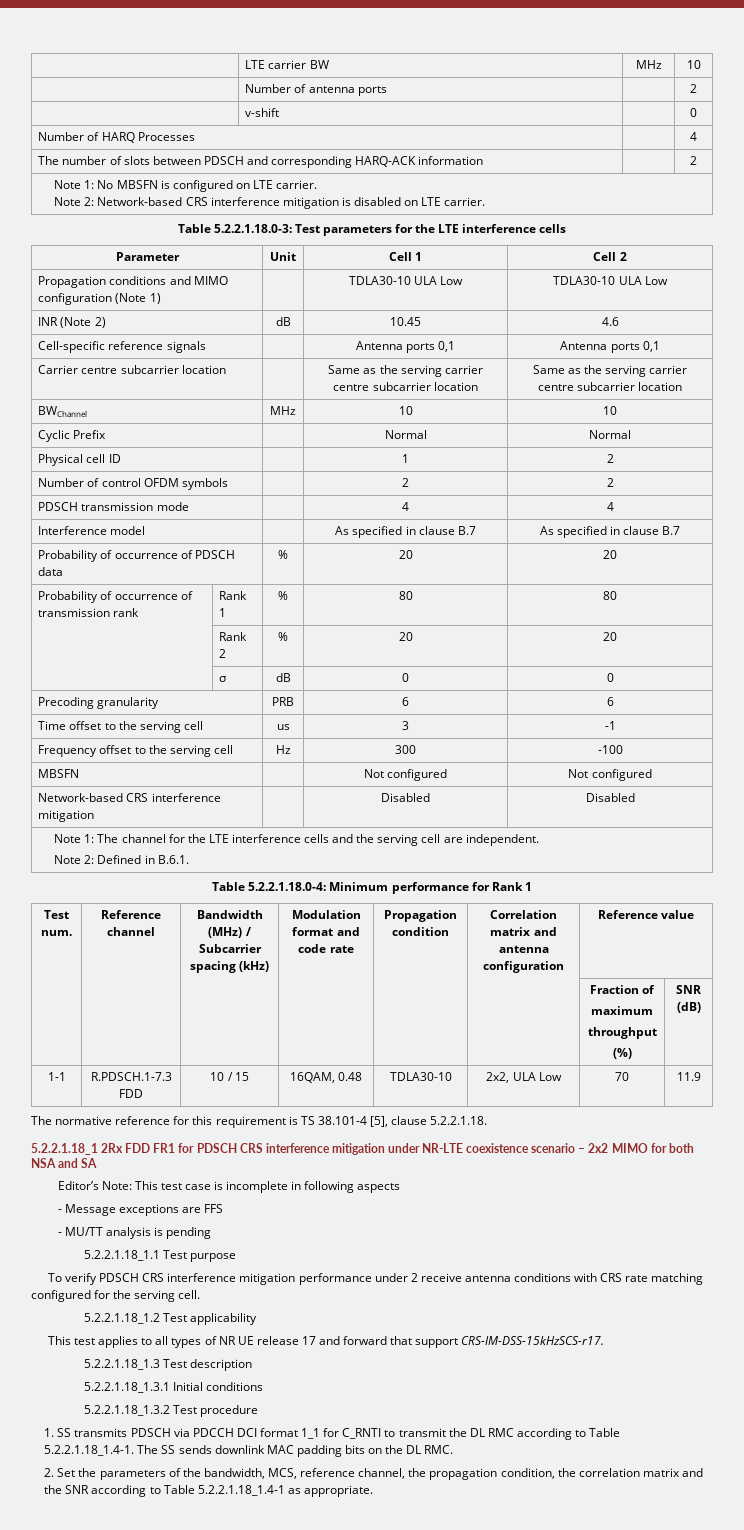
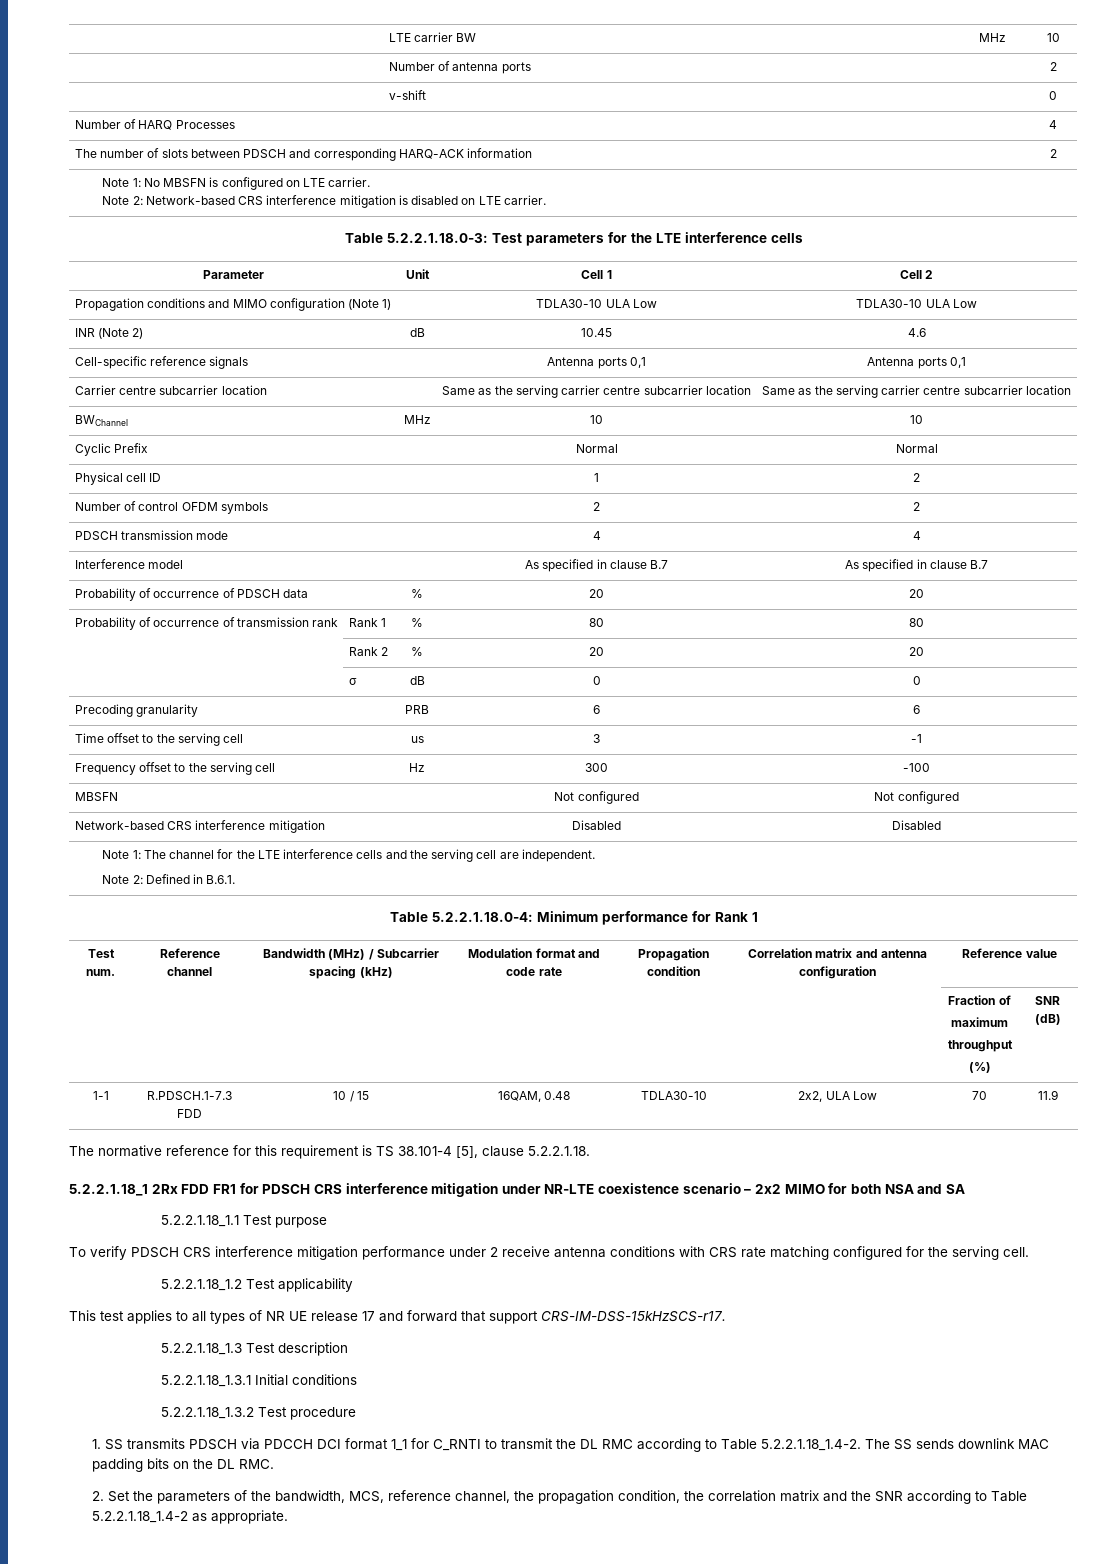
[57,1181,401,1193] [57,1204,223,1216] [57,1227,211,1239] // Editor’s Note: This test case is incomplete in following aspects // - Message exceptions are FFS // - MU/TT analysis is pending -> (965, 1189) none
[44,1445,135,1456] 5.2.2.1.18_1.4-1. -> [761,1439,862,1451] 5.2.2.1.18_1.4-2.
[197,1485,285,1496] 5.2.2.1.18_1.4-1 -> [92,1511,189,1523] 5.2.2.1.18_1.4-2

